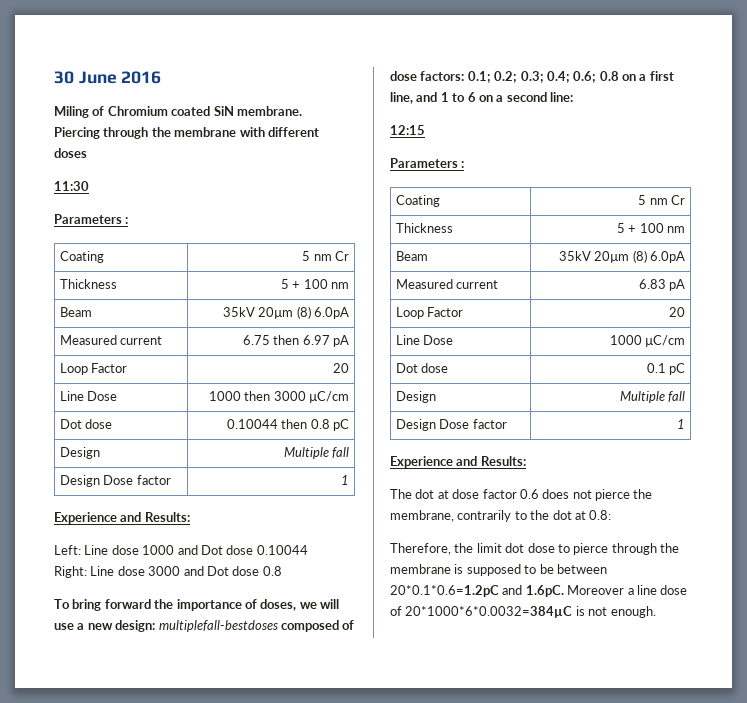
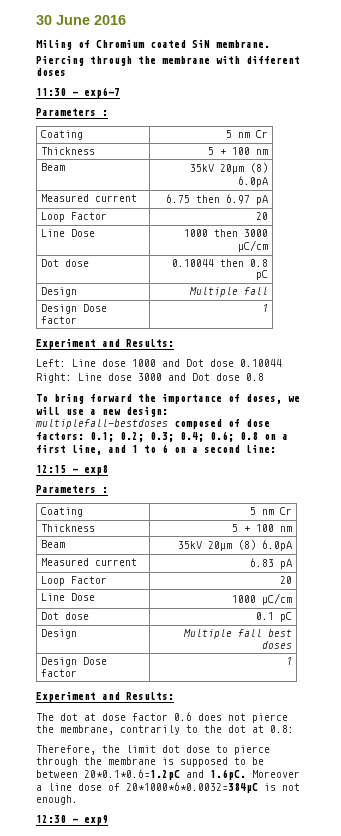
(89, 186) none -> [72,87,120,98] – exp6-7
[54,512,117,524] Experience -> [36,338,96,349] Experiment
(425, 130) none -> [72,465,108,475] – exp8
[395,419,507,431] [677,419,686,429] [390,456,453,468] // Design Dose factor | 1 // Experience -> [267,629,292,637] [261,641,292,649] [41,657,108,667] [41,669,78,677] [285,657,292,665] [36,691,96,702] best doses // Design Dose factor | 1 // Experiment
(656, 612) none -> [36,815,108,825] // 12:30 – exp9

